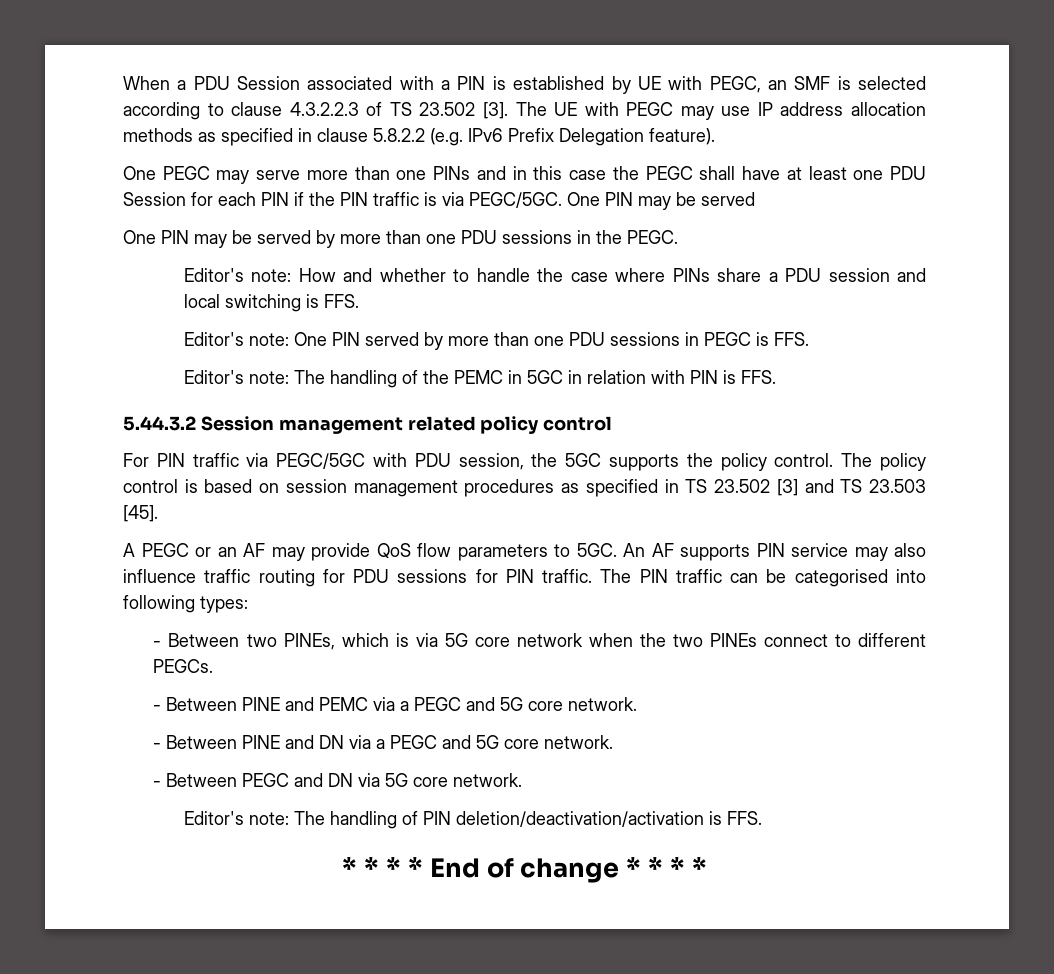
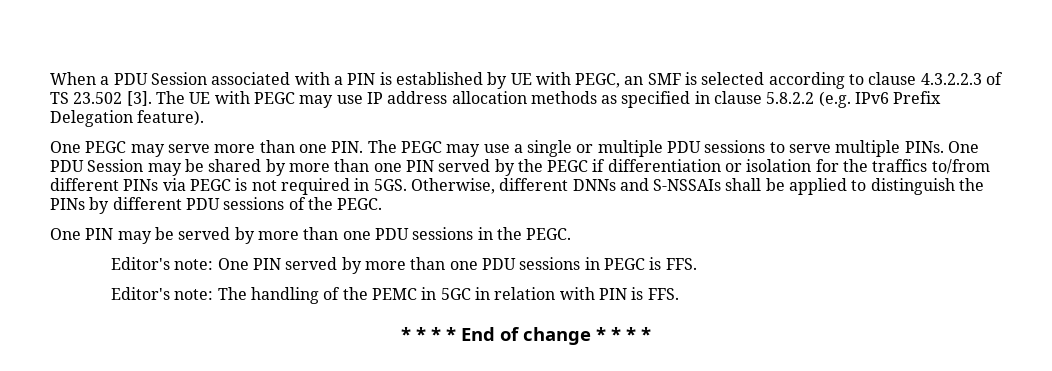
[433,166,926,180] [123,192,755,210] PINs and in this case the PEGC shall have at least one PDU Session for each PIN if the PIN traffic is via PEGC/5GC. One PIN may be served -> [331,140,980,157] [50,159,990,176] [50,178,985,195] [50,197,383,214] PIN. The PEGC may use a single or multiple PDU sessions to serve multiple PINs. One PDU Session may be shared by more than one PIN served by the PEGC if differentiation or isolation for the traffics to/from different PINs via PEGC is not required in 5GS. Otherwise, different DNNs and S-NSSAIs shall be applied to distinguish the PINs by different PDU sessions of the PEGC.
[183,268,926,282] [183,294,359,312] // Editor's note: How and whether to handle the case where PINs share a PDU session and local switching is FFS. -> (572, 234) none
[123,416,613,434] [123,453,926,471] [123,479,927,497] [123,505,158,522] [123,543,926,561] [123,569,926,587] [123,595,248,613] [153,633,926,650] [153,659,214,673] [153,697,638,711] [153,735,614,749] [153,773,523,787] [183,811,762,829] // 5.44.3.2 Session management related policy control // For PIN traffic via PEGC/5GC with PDU session, the 5GC supports the policy control. The policy control is based on session management procedures as specified in TS 23.502 [3] and TS 23.503 [45]. // A PEGC or an AF may provide QoS flow parameters to 5GC. An AF supports PIN service may also influence traffic routing for PDU sessions for PIN traffic. The PIN traffic can be categorised into following types: // - Between two PINEs, which is via 5G core network when the two PINEs connect to different PEGCs. // - Between PINE and PEMC via a PEGC and 5G core network. // - Between PINE and DN via a PEGC and 5G core network. // - Between PEGC and DN via 5G core network. // Editor's note: The handling of PIN deletion/deactivation/activation is FFS. -> (679, 294) none

